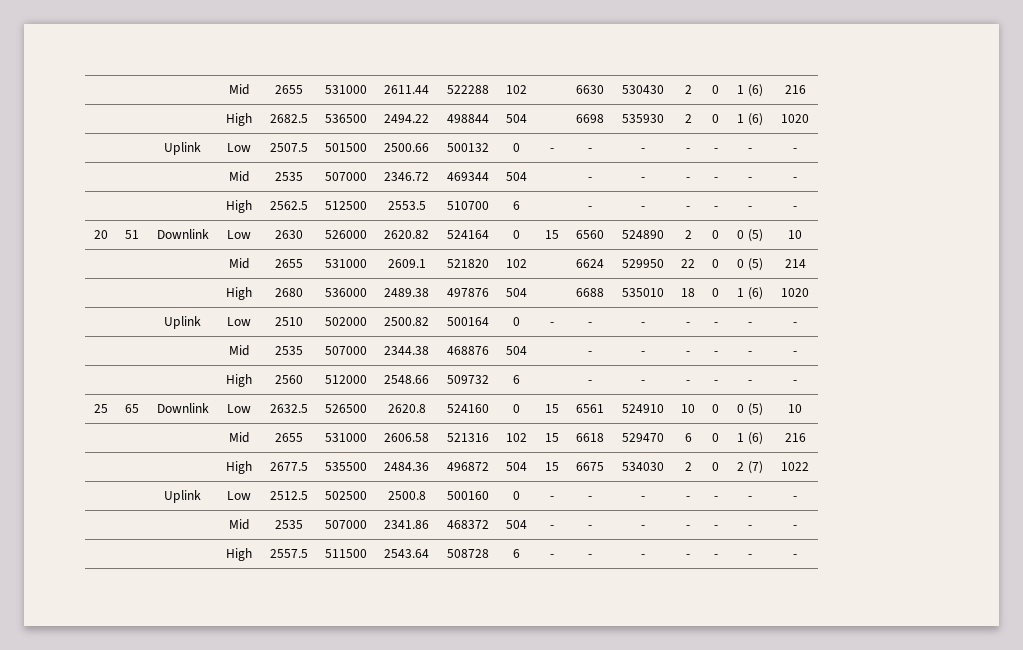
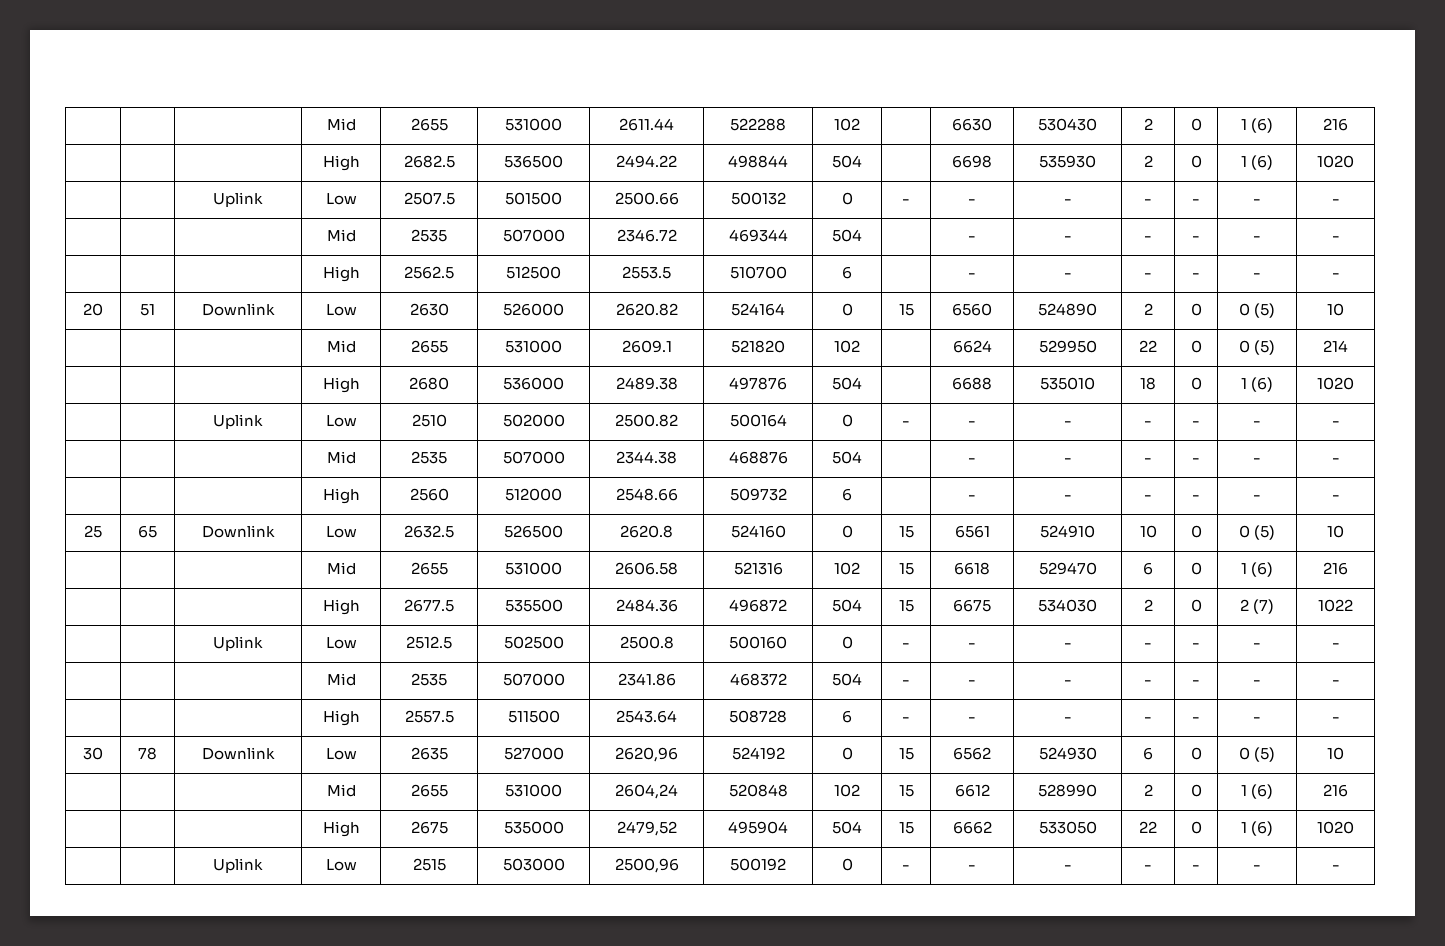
(797, 556) none -> [83,747,103,760] [138,747,157,760] [201,747,275,760] [325,748,357,760] [410,747,448,760] [503,747,564,760] [615,747,678,762] [731,747,785,760] [841,747,853,760] [898,748,914,760] [953,747,991,760] [1038,747,1097,760] [1143,747,1153,760] [1190,747,1202,760] [1238,747,1276,762] [1327,747,1344,760] [326,784,356,797] [410,784,448,797] [505,784,562,797] [615,784,678,799] [728,784,788,797] [834,784,860,797] [898,785,914,797] [954,784,990,797] [1038,784,1097,797] [1143,784,1153,796] [1190,784,1202,797] [1240,784,1274,799] [1323,784,1348,797] [322,821,360,837] [410,821,448,834] [503,821,564,834] [616,821,677,836] [728,821,788,834] [832,821,862,834] [898,822,914,834] [952,821,992,834] [1038,821,1097,834] [1139,821,1157,833] [1190,821,1202,834] [1240,821,1274,836] [1317,821,1354,834] [213,858,263,873] [325,859,357,871] [412,858,446,871] [502,858,565,871] [614,858,679,873] [730,858,786,871] [841,858,853,871] [902,865,910,870] [968,865,976,870] [1063,865,1072,870] [1144,865,1152,870] [1192,865,1200,870] [1253,865,1261,870] [1331,865,1340,870] // 30 | 78 | Downlink | Low | 2635 | 527000 | 2620,96 | 524192 | 0 | 15 | 6562 | 524930 | 6 | 0 | 0 (5) | 10 // | | | Mid | 2655 | 531000 | 2604,24 | 520848 | 102 | 15 | 6612 | 528990 | 2 | 0 | 1 (6) | 216 // | | | High | 2675 | 535000 | 2479,52 | 495904 | 504 | 15 | 6662 | 533050 | 22 | 0 | 1 (6) | 1020 // | | Uplink | Low | 2515 | 503000 | 2500,96 | 500192 | 0 | - | - | - | - | - | - | -

